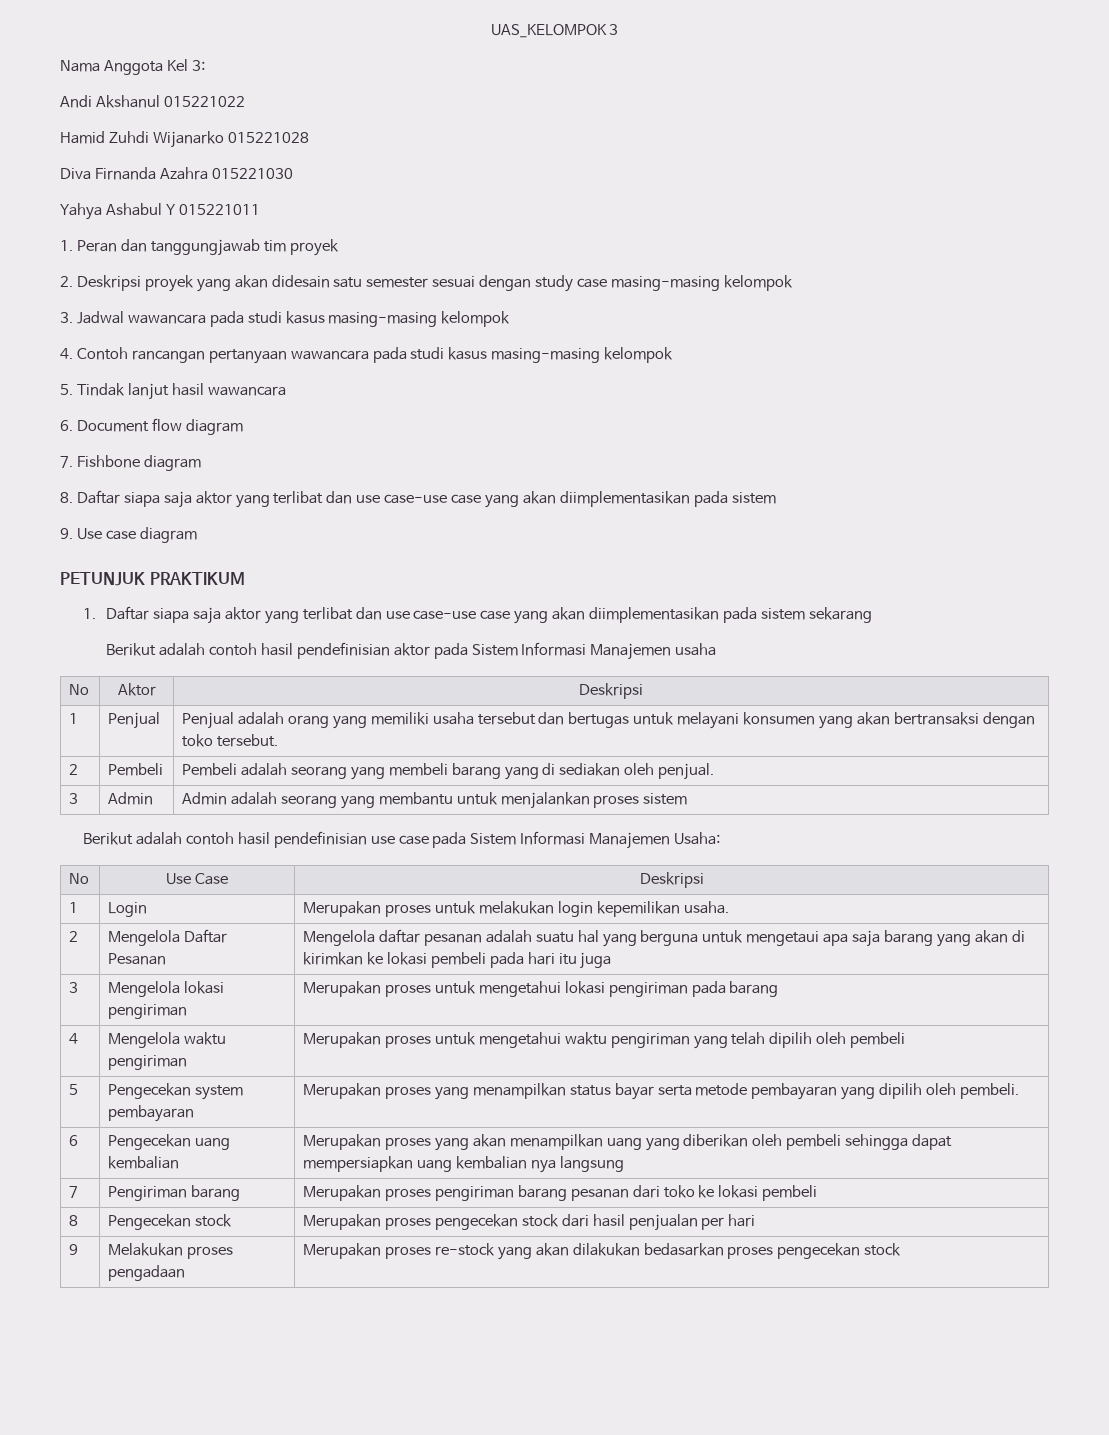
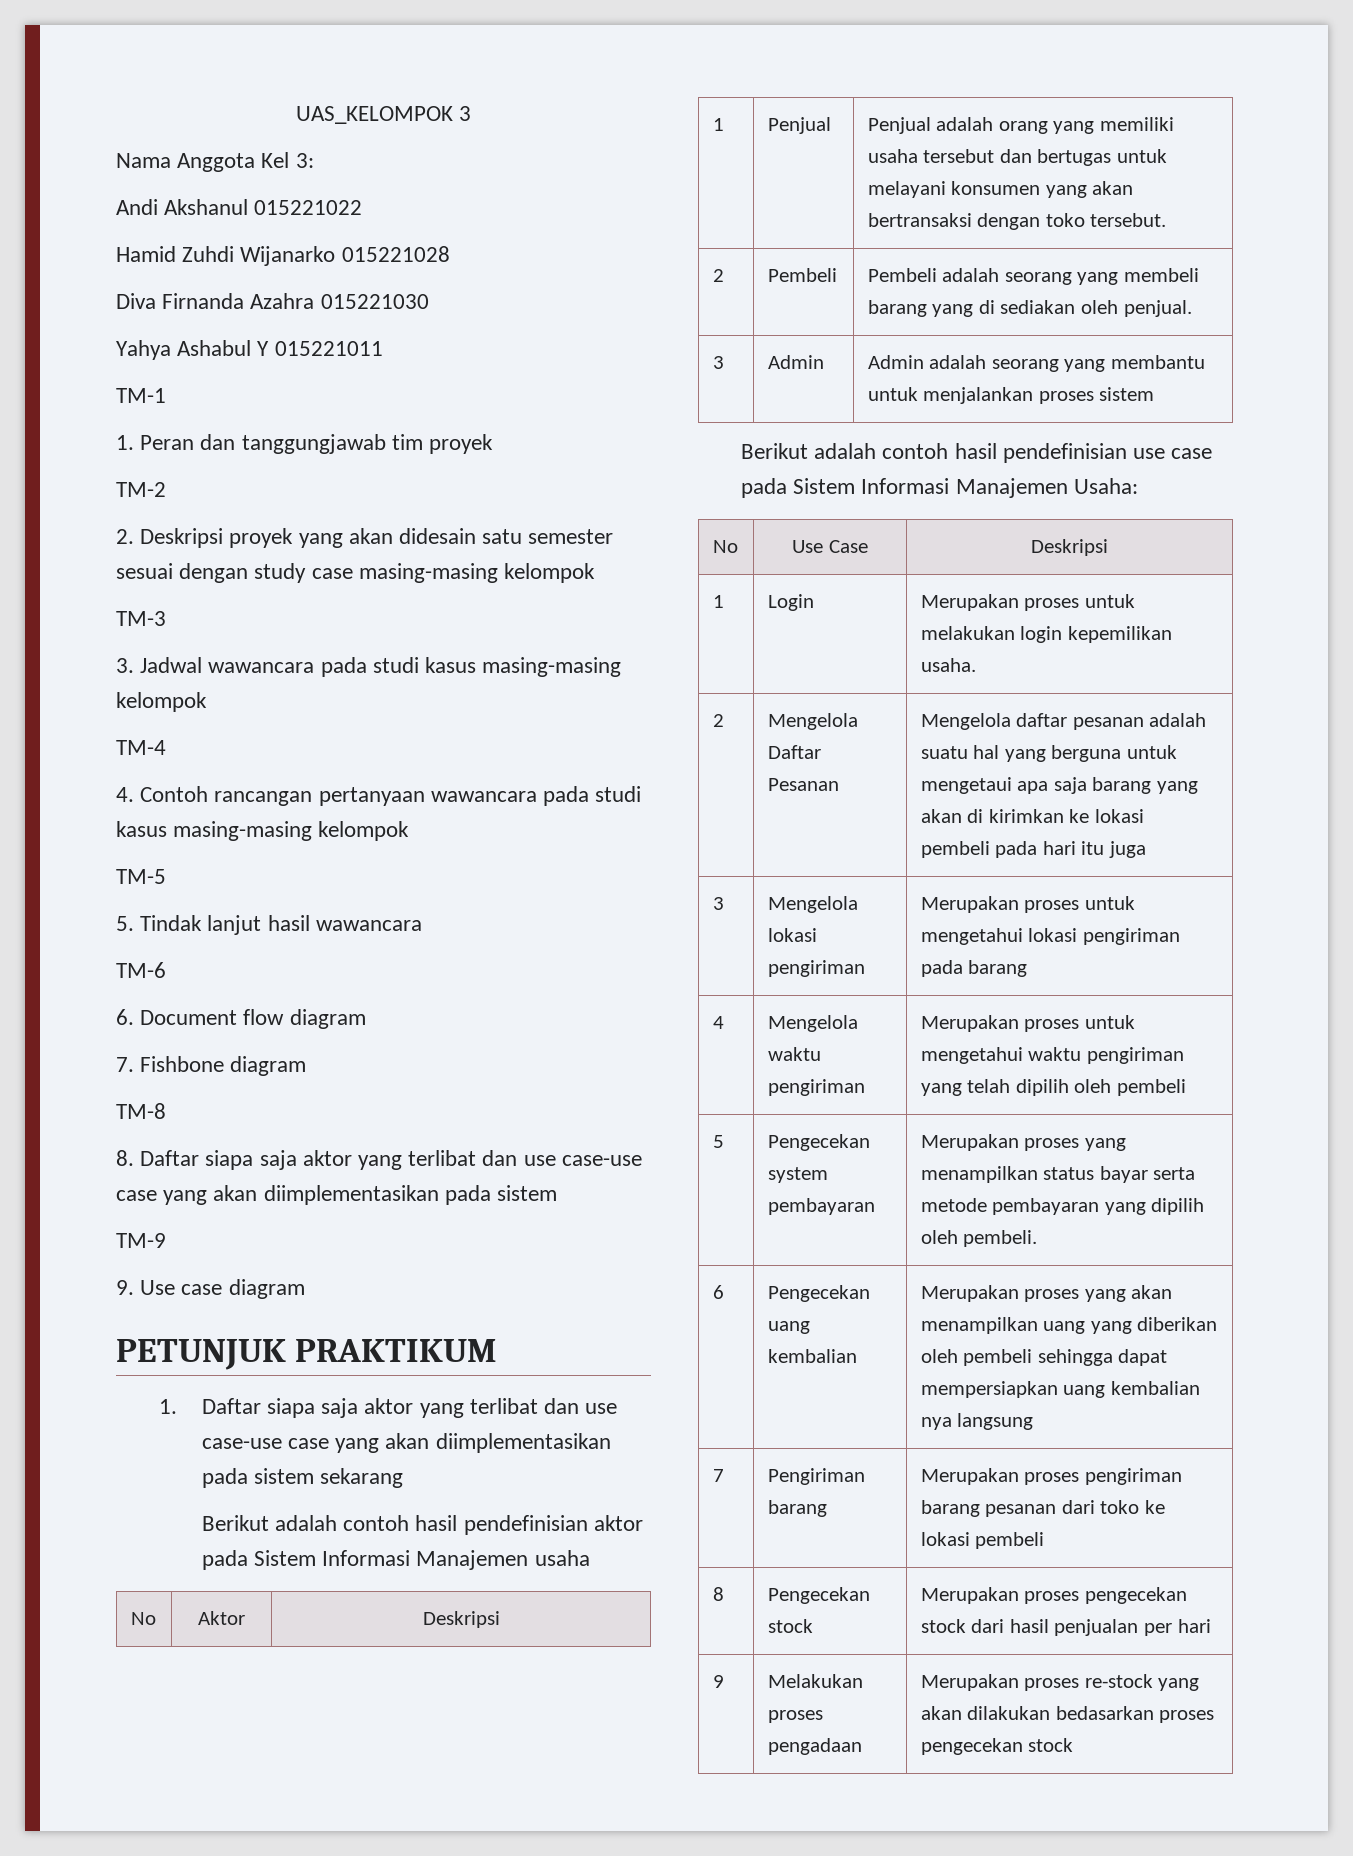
(260, 209) none -> [116,388,166,403] // TM-1
(339, 247) none -> [116,482,166,497] // TM-2
(793, 283) none -> [116,611,166,626] // TM-3
(511, 319) none -> [116,740,166,755] // TM-4
(674, 355) none -> [116,869,166,884] // TM-5
(286, 391) none -> [116,962,166,978] // TM-6
(201, 463) none -> [116,1103,166,1119] // TM-8
(776, 498) none -> [116,1233,166,1248] // TM-9

